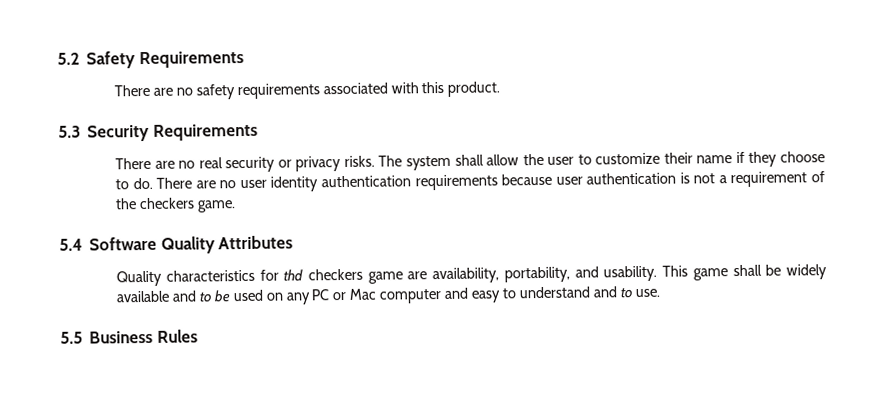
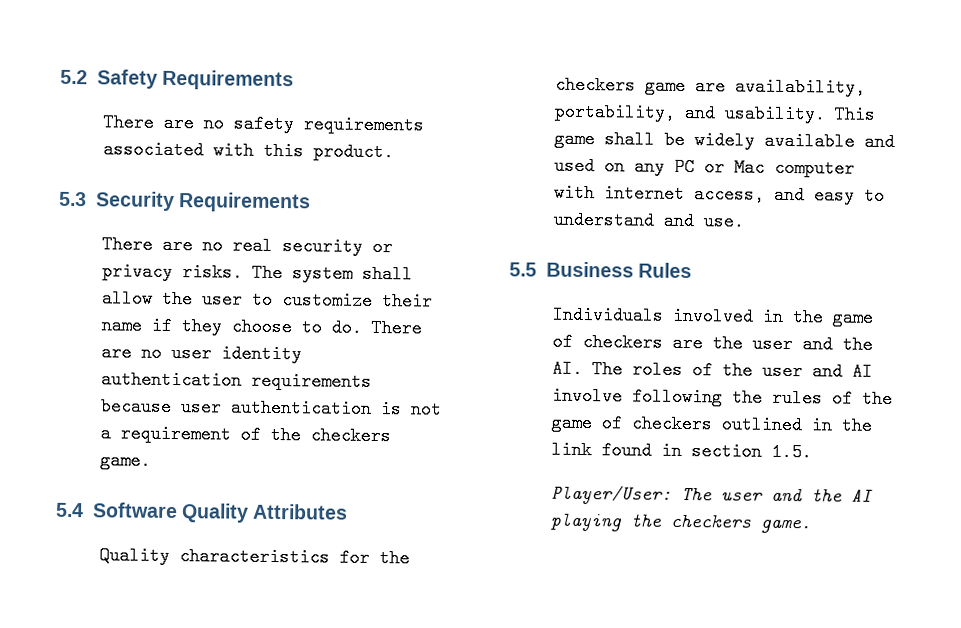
[283,269,304,282] thd -> [379,549,411,568] the
[198,290,230,303] to be -> (896, 142) none
(443, 296) none -> [554,183,766,204] with internet access,
[619,288,632,299] to -> (696, 221) none
(198, 336) none -> [552,305,875,327] [552,332,874,354] [552,359,874,381] [552,386,894,409] [551,413,874,435] [551,440,813,462] [551,484,874,505] [550,512,813,534] // Individuals involved in the game of checkers are the user and the AI. The roles of the user and AI involve following the rules of the game of checkers outlined in the link found in section 1.5. // Player/User: The user and the AI playing the checkers game.

